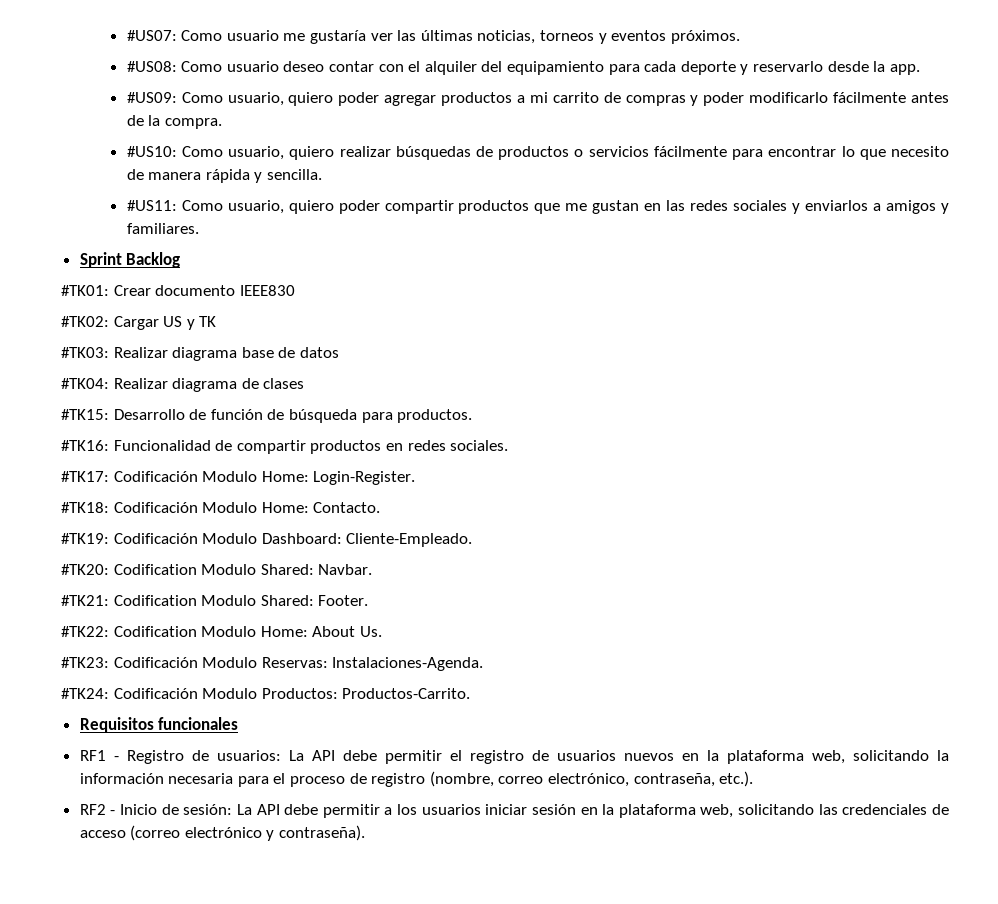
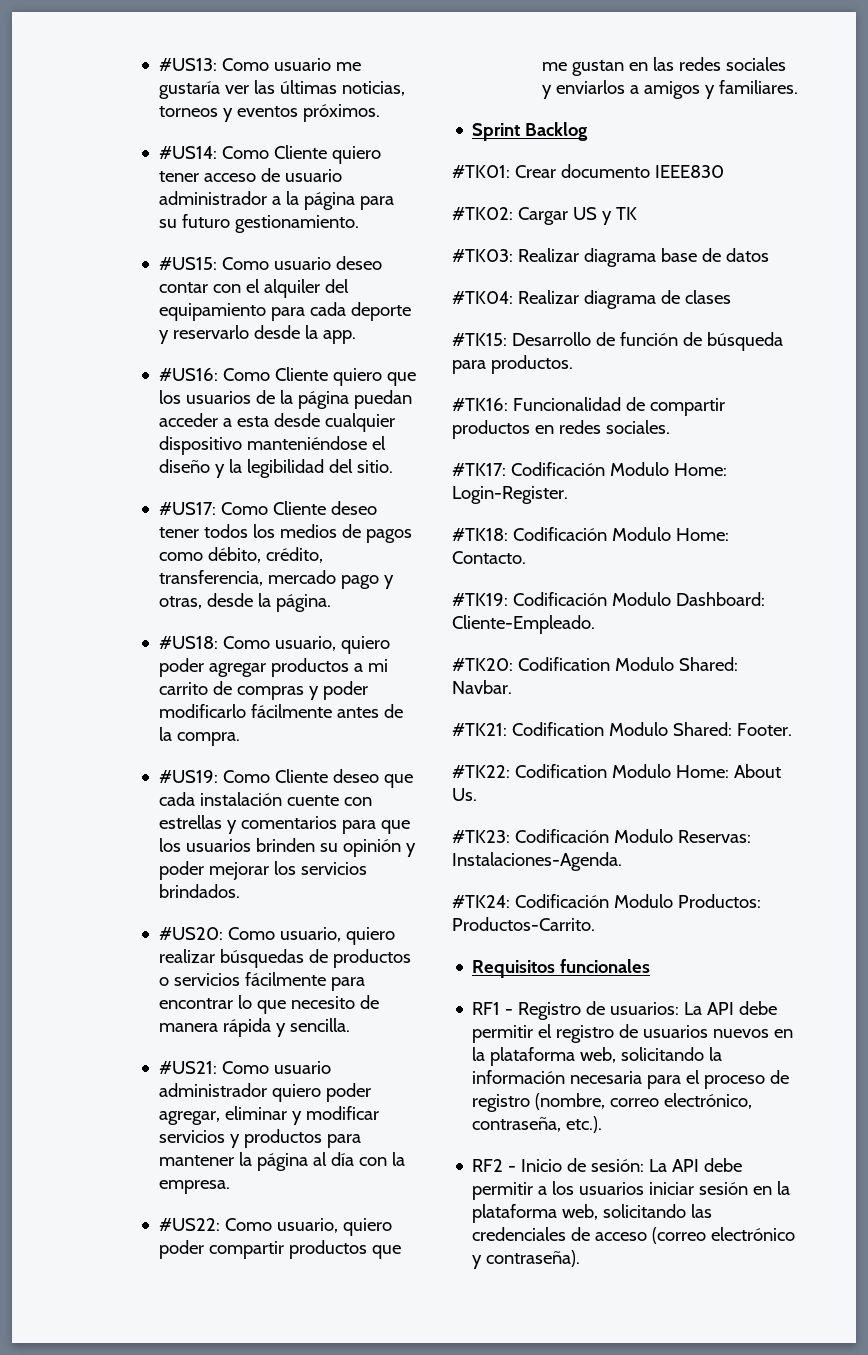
[126,30,177,41] #US07: -> [158,58,217,71] #US13:
[126,61,177,72] #US08: -> [158,145,381,164] [158,168,342,182] [158,191,394,210] [158,214,359,233] [158,257,217,270] #US14: Como Cliente quiero tener acceso de usuario administrador a la página para su futuro gestionamiento. // #US15:
[126,92,177,103] #US09: -> [158,367,416,386] [158,390,412,409] [158,413,395,432] [158,436,386,455] [158,459,393,478] [158,501,377,515] [158,524,412,543] [158,547,323,563] [158,570,394,589] [158,593,331,612] [158,636,218,649] #US16: Como Cliente quiero que los usuarios de la página puedan acceder a esta desde cualquier dispositivo manteniéndose el diseño y la legibilidad del sitio. // #US17: Como Cliente deseo tener todos los medios de pagos como débito, crédito, transferencia, mercado pago y otras, desde la página. // #US18:
[126,146,177,157] #US10: -> [158,769,413,788] [158,792,372,806] [158,815,410,834] [158,838,416,857] [158,861,367,880] [158,884,240,898] [158,927,223,940] #US19: Como Cliente deseo que cada instalación cuente con estrellas y comentarios para que los usuarios brinden su opinión y poder mejorar los servicios brindados. // #US20:
[126,200,177,211] #US11: -> [158,1061,331,1074] [158,1083,371,1102] [158,1106,379,1125] [158,1129,361,1148] [158,1152,405,1171] [158,1180,230,1194] [158,1218,220,1231] #US21: Como usuario administrador quiero poder agregar, eliminar y modificar servicios y productos para mantener la página al día con la empresa. // #US22:

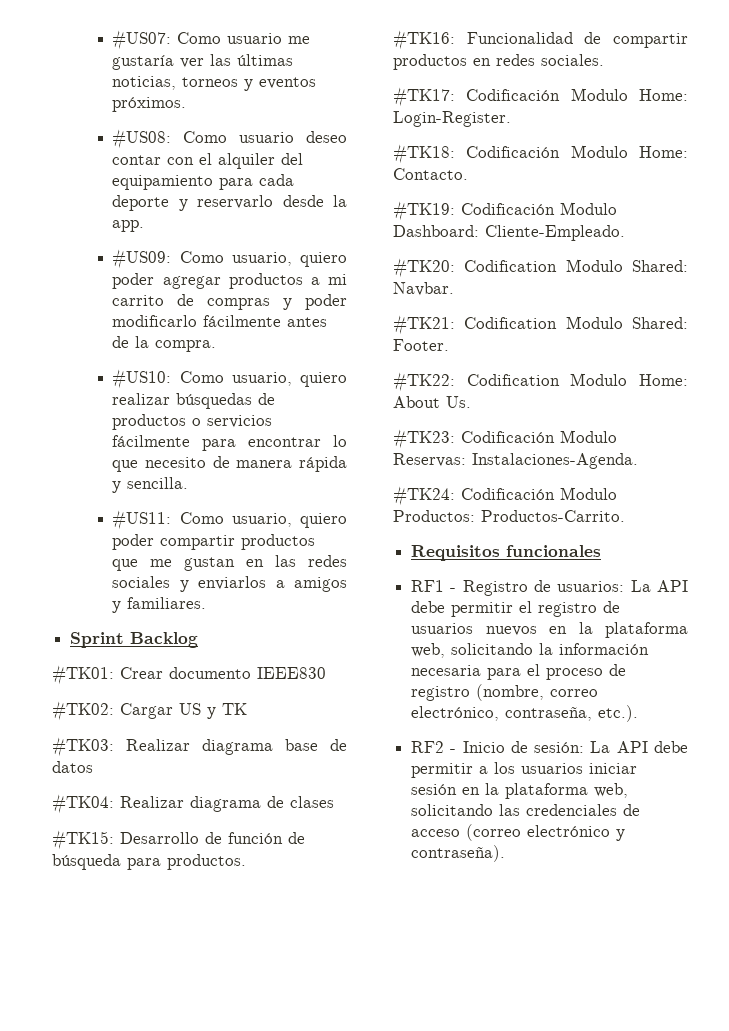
[158,58,217,71] #US13: -> [112,30,172,50] #US07:
[158,145,381,164] [158,168,342,182] [158,191,394,210] [158,214,359,233] [158,257,217,270] #US14: Como Cliente quiero tener acceso de usuario administrador a la página para su futuro gestionamiento. // #US15: -> [112,129,172,149] #US08:
[158,367,416,386] [158,390,412,409] [158,413,395,432] [158,436,386,455] [158,459,393,478] [158,501,377,515] [158,524,412,543] [158,547,323,563] [158,570,394,589] [158,593,331,612] [158,636,218,649] #US16: Como Cliente quiero que los usuarios de la página puedan acceder a esta desde cualquier dispositivo manteniéndose el diseño y la legibilidad del sitio. // #US17: Como Cliente deseo tener todos los medios de pagos como débito, crédito, transferencia, mercado pago y otras, desde la página. // #US18: -> [112,249,172,269] #US09:
[158,769,413,788] [158,792,372,806] [158,815,410,834] [158,838,416,857] [158,861,367,880] [158,884,240,898] [158,927,223,940] #US19: Como Cliente deseo que cada instalación cuente con estrellas y comentarios para que los usuarios brinden su opinión y poder mejorar los servicios brindados. // #US20: -> [112,369,172,389] #US10:
[158,1061,331,1074] [158,1083,371,1102] [158,1106,379,1125] [158,1129,361,1148] [158,1152,405,1171] [158,1180,230,1194] [158,1218,220,1231] #US21: Como usuario administrador quiero poder agregar, eliminar y modificar servicios y productos para mantener la página al día con la empresa. // #US22: -> [112,510,172,530] #US11:

